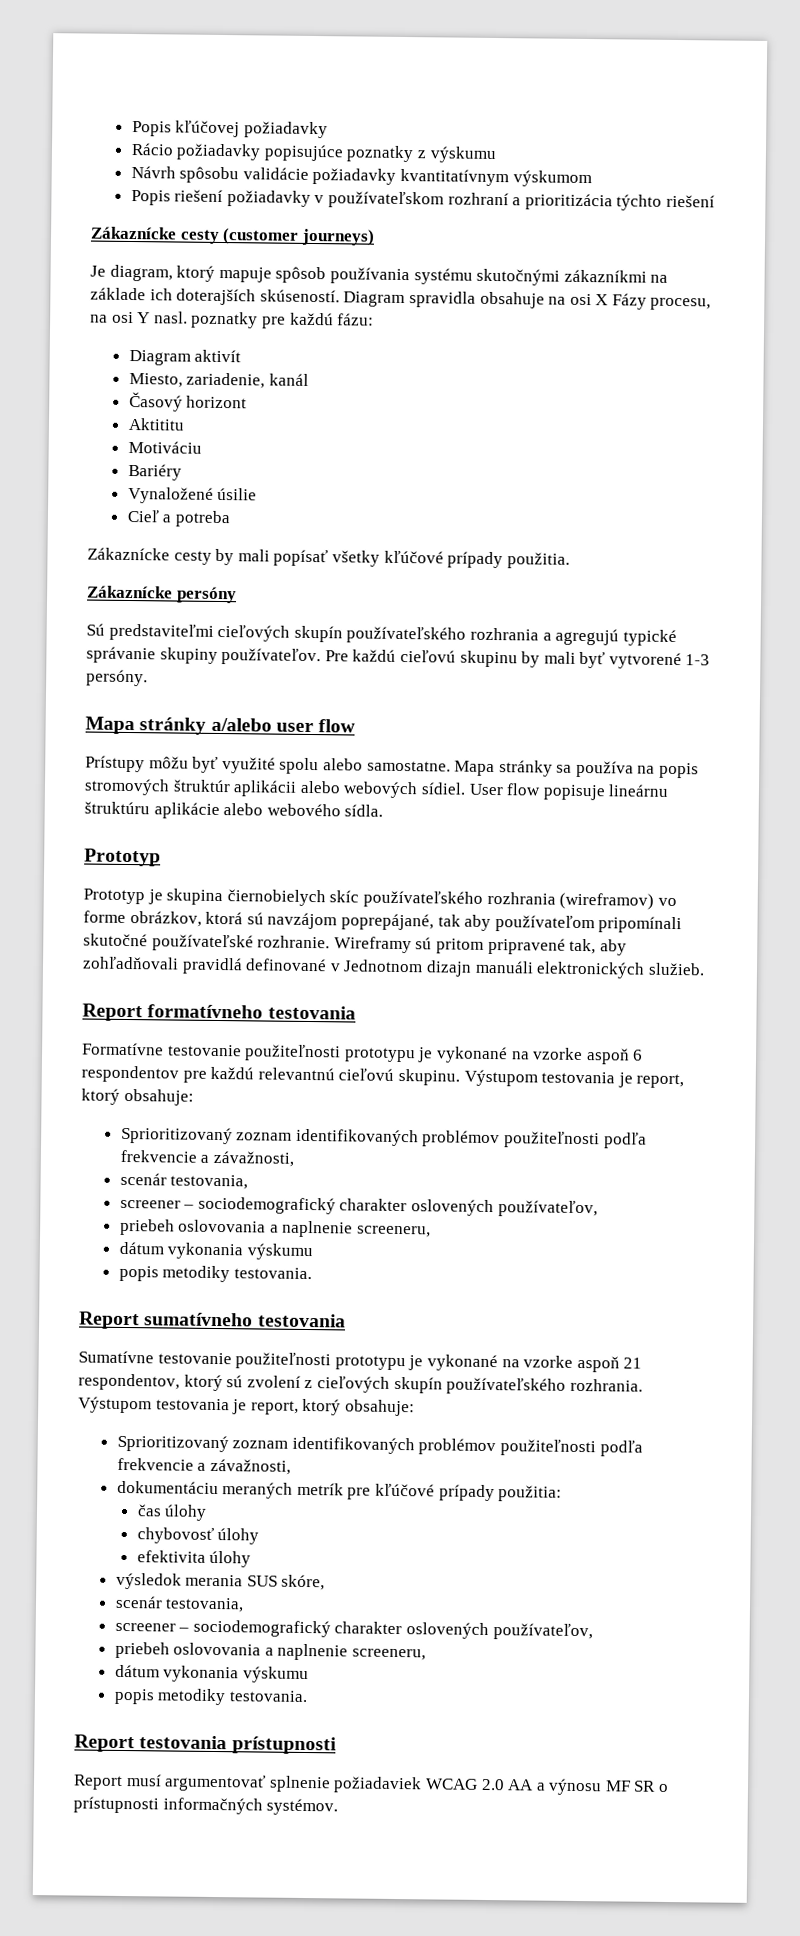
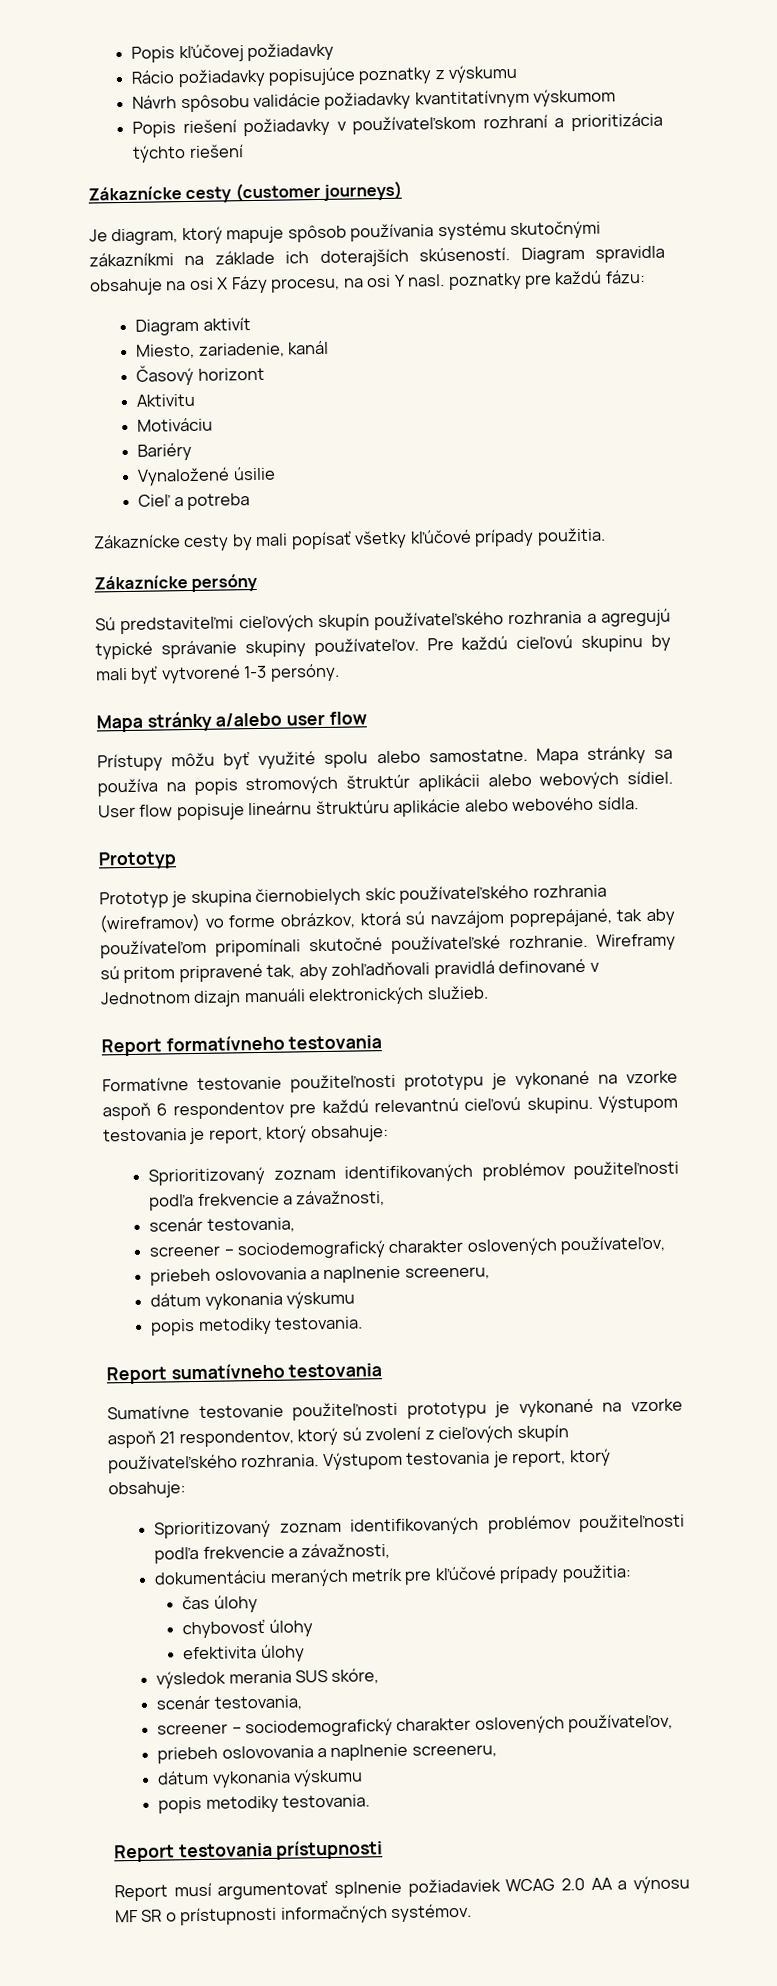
[127,417,185,431] Aktititu -> [136,393,196,407] Aktivitu

